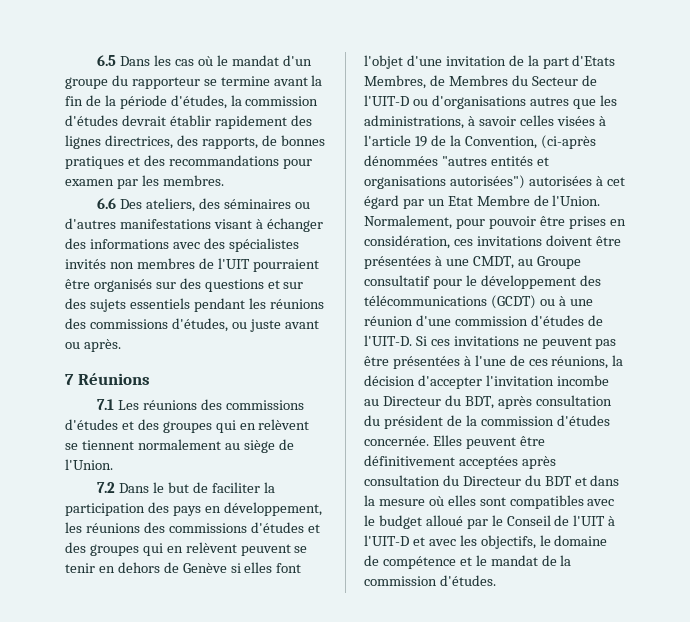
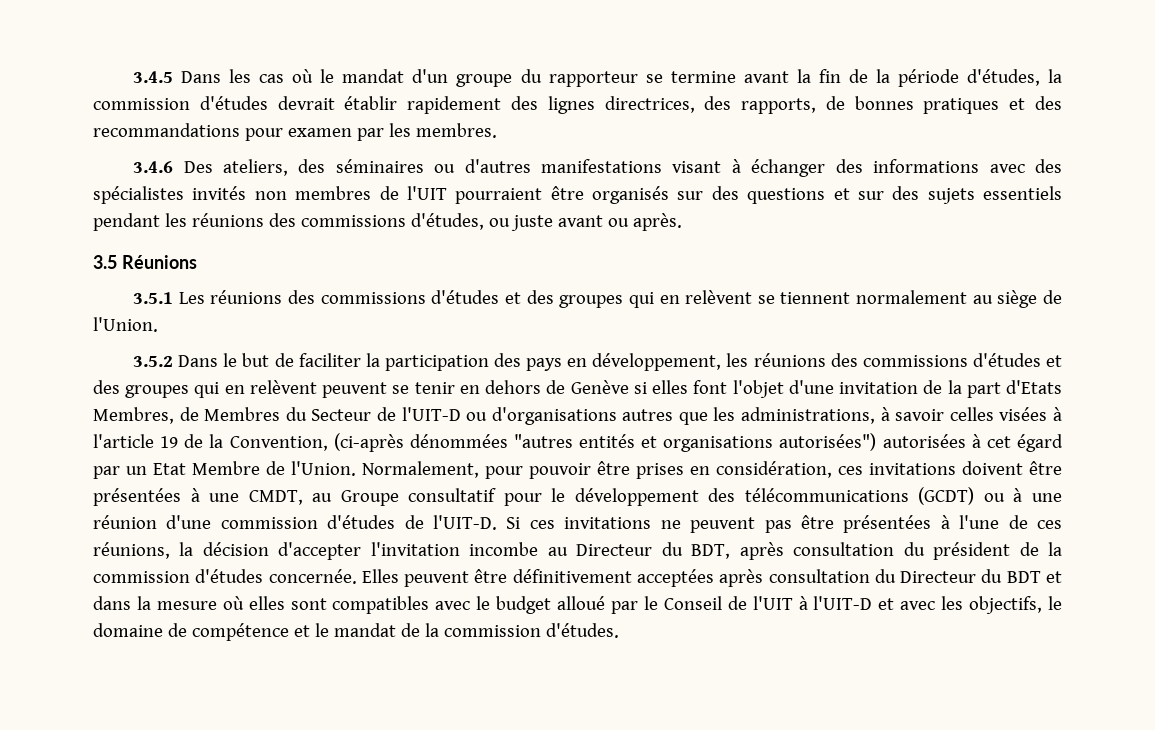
[97,55,117,66] 6.5 -> [133,71,174,83] 3.4.5
[97,198,117,209] 6.6 -> [133,161,174,173] 3.4.6
[65,374,74,385] 7 -> [93,255,117,269] 3.5
[97,399,115,410] 7.1 -> [133,292,174,304] 3.5.1
[97,482,116,493] 7.2 -> [133,356,174,367] 3.5.2

